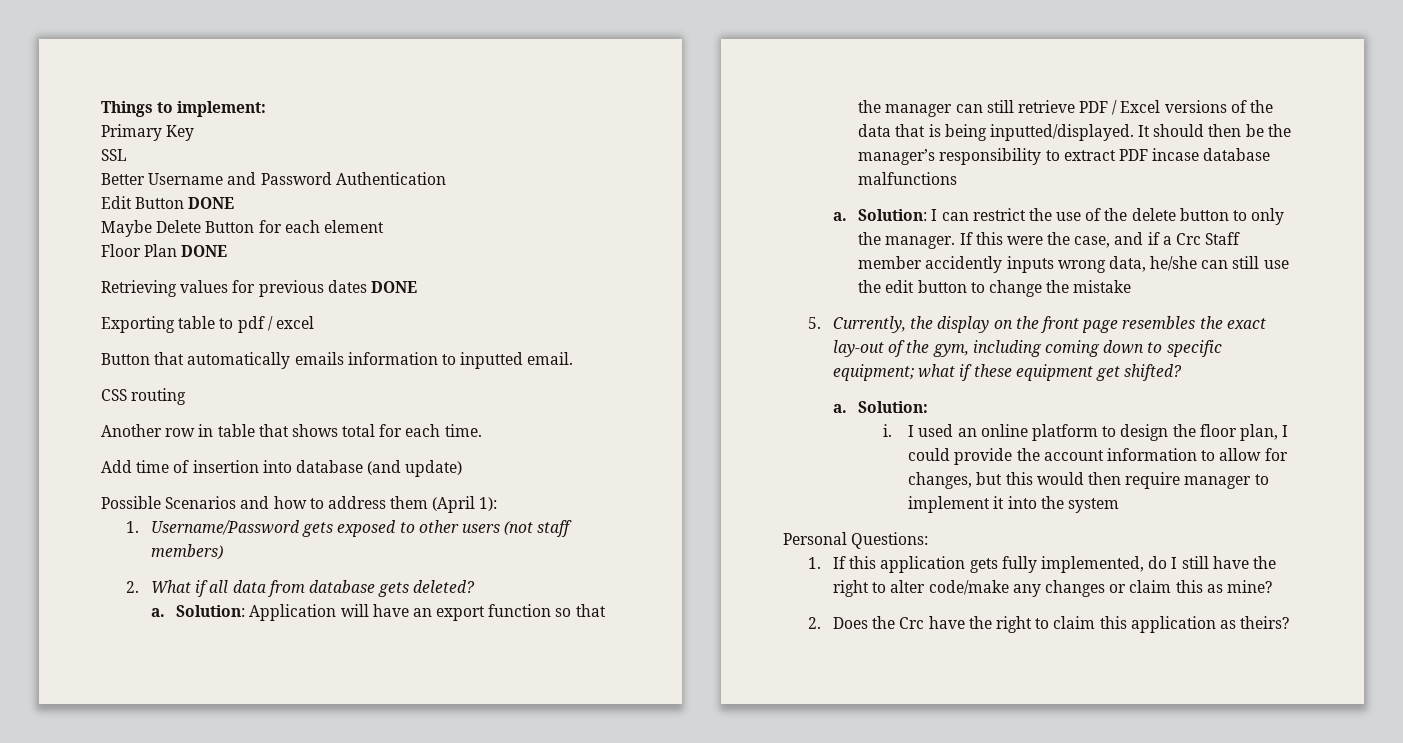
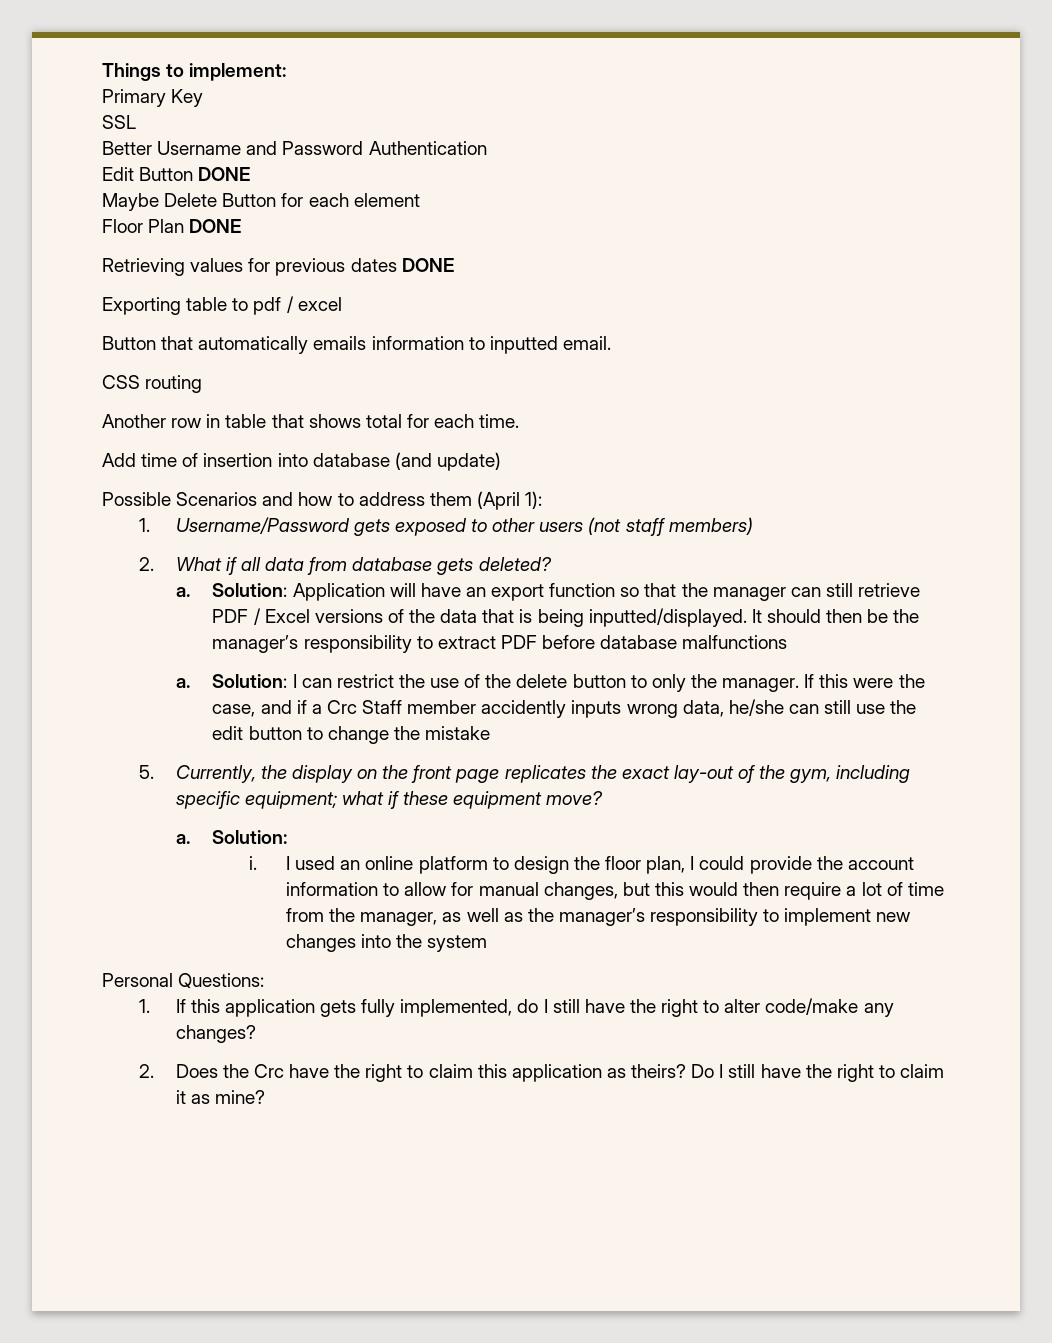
[1152,148,1200,161] incase -> [542,635,596,649] before
[1122,316,1196,329] resembles -> [504,765,586,783] replicates
[1045,340,1163,357] coming down to -> (911, 774) none
[1096,364,1183,381] get shifted? -> [546,791,604,805] move?
(1288, 454) none -> [478,882,539,896] manual
[1184,474,1269,489] [908,496,1005,513] manager to implement it -> [846,882,944,896] [285,908,911,926] [285,934,356,952] a lot of time from the manager, as well as the manager’s responsibility to implement new changes
[1045,580,1272,597] changes or claim this as mine? -> [175,1025,256,1043] changes?
(1290, 622) none -> [691,1064,945,1082] [175,1090,265,1104] Do I still have the right to claim it as mine?

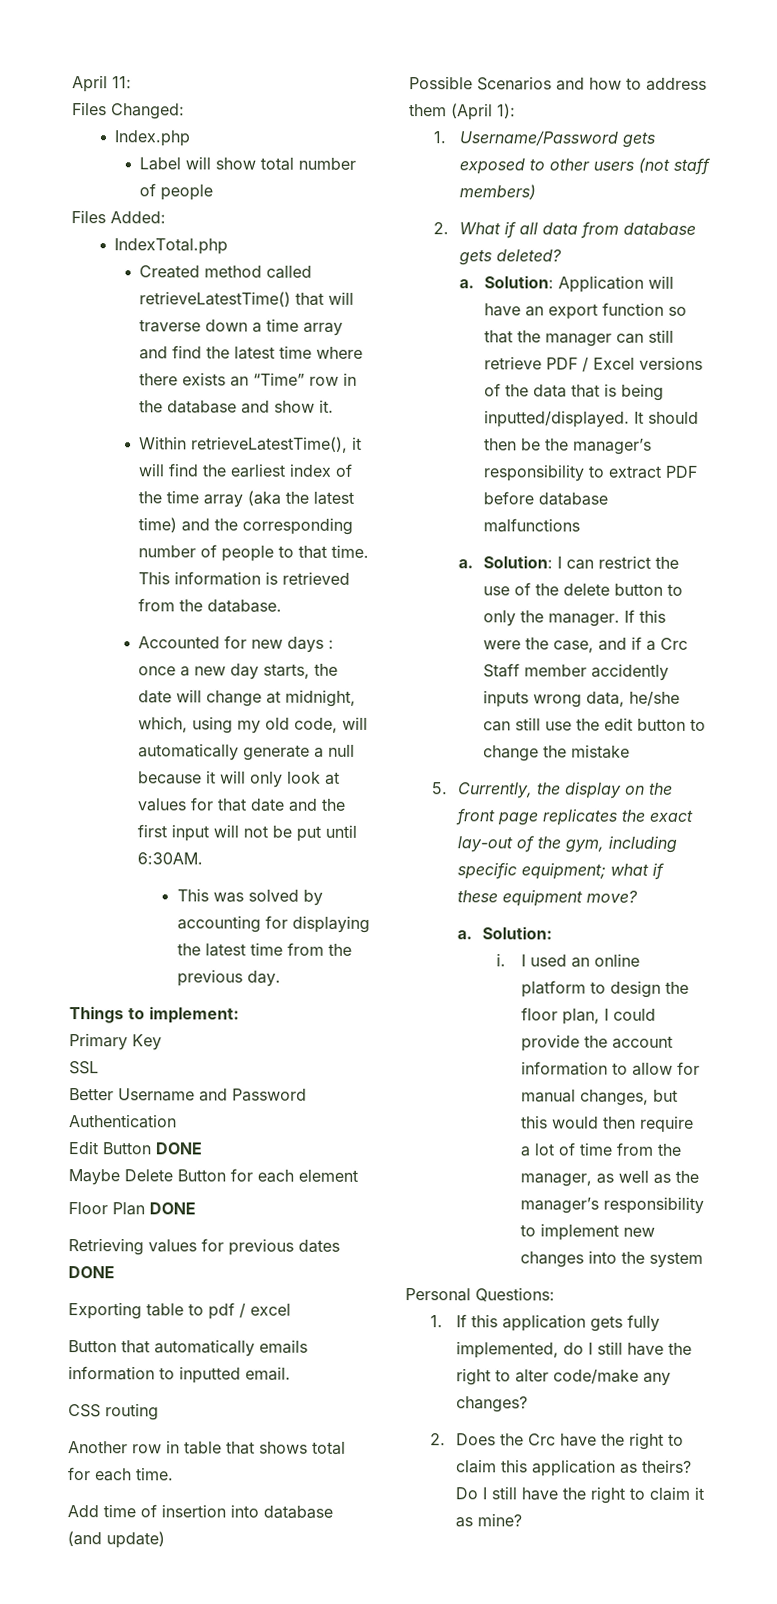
(102, 72) none -> [72,75,132,93] [72,102,185,120] [113,130,190,147] [139,156,357,171] [139,183,214,201] [71,210,166,224] [113,238,228,255] [139,265,313,279] [139,291,355,307] [139,318,344,336] [139,345,364,360] [139,372,358,387] [139,399,335,414] [139,436,363,453] [138,463,354,478] [138,490,355,508] [138,517,354,535] [138,544,370,562] [138,571,351,586] [138,598,283,613] [138,635,335,653] [138,663,339,680] [138,689,357,707] [138,716,369,734] [138,743,356,761] [138,770,341,788] [137,797,347,812] [137,824,358,842] [137,852,204,865] [176,888,323,906] [176,915,370,933] [176,942,352,957] [176,969,281,987] April 11: // Files Changed: // Index.php // Label will show total number of people // Files Added: // IndexTotal.php // Created method called retrieveLatestTime() that will traverse down a time array and find the latest time where there exists an “Time” row in the database and show it. // Within retrieveLatestTime(), it will find the earliest index of the time array (aka the latest time) and the corresponding number of people to that time. This information is retrieved from the database. // Accounted for new days : once a new day starts, the date will change at midnight, which, using my old code, will automatically generate a null because it will only look at values for that date and the first input will not be put until 6:30AM. // This was solved by accounting for displaying the latest time from the previous day. //

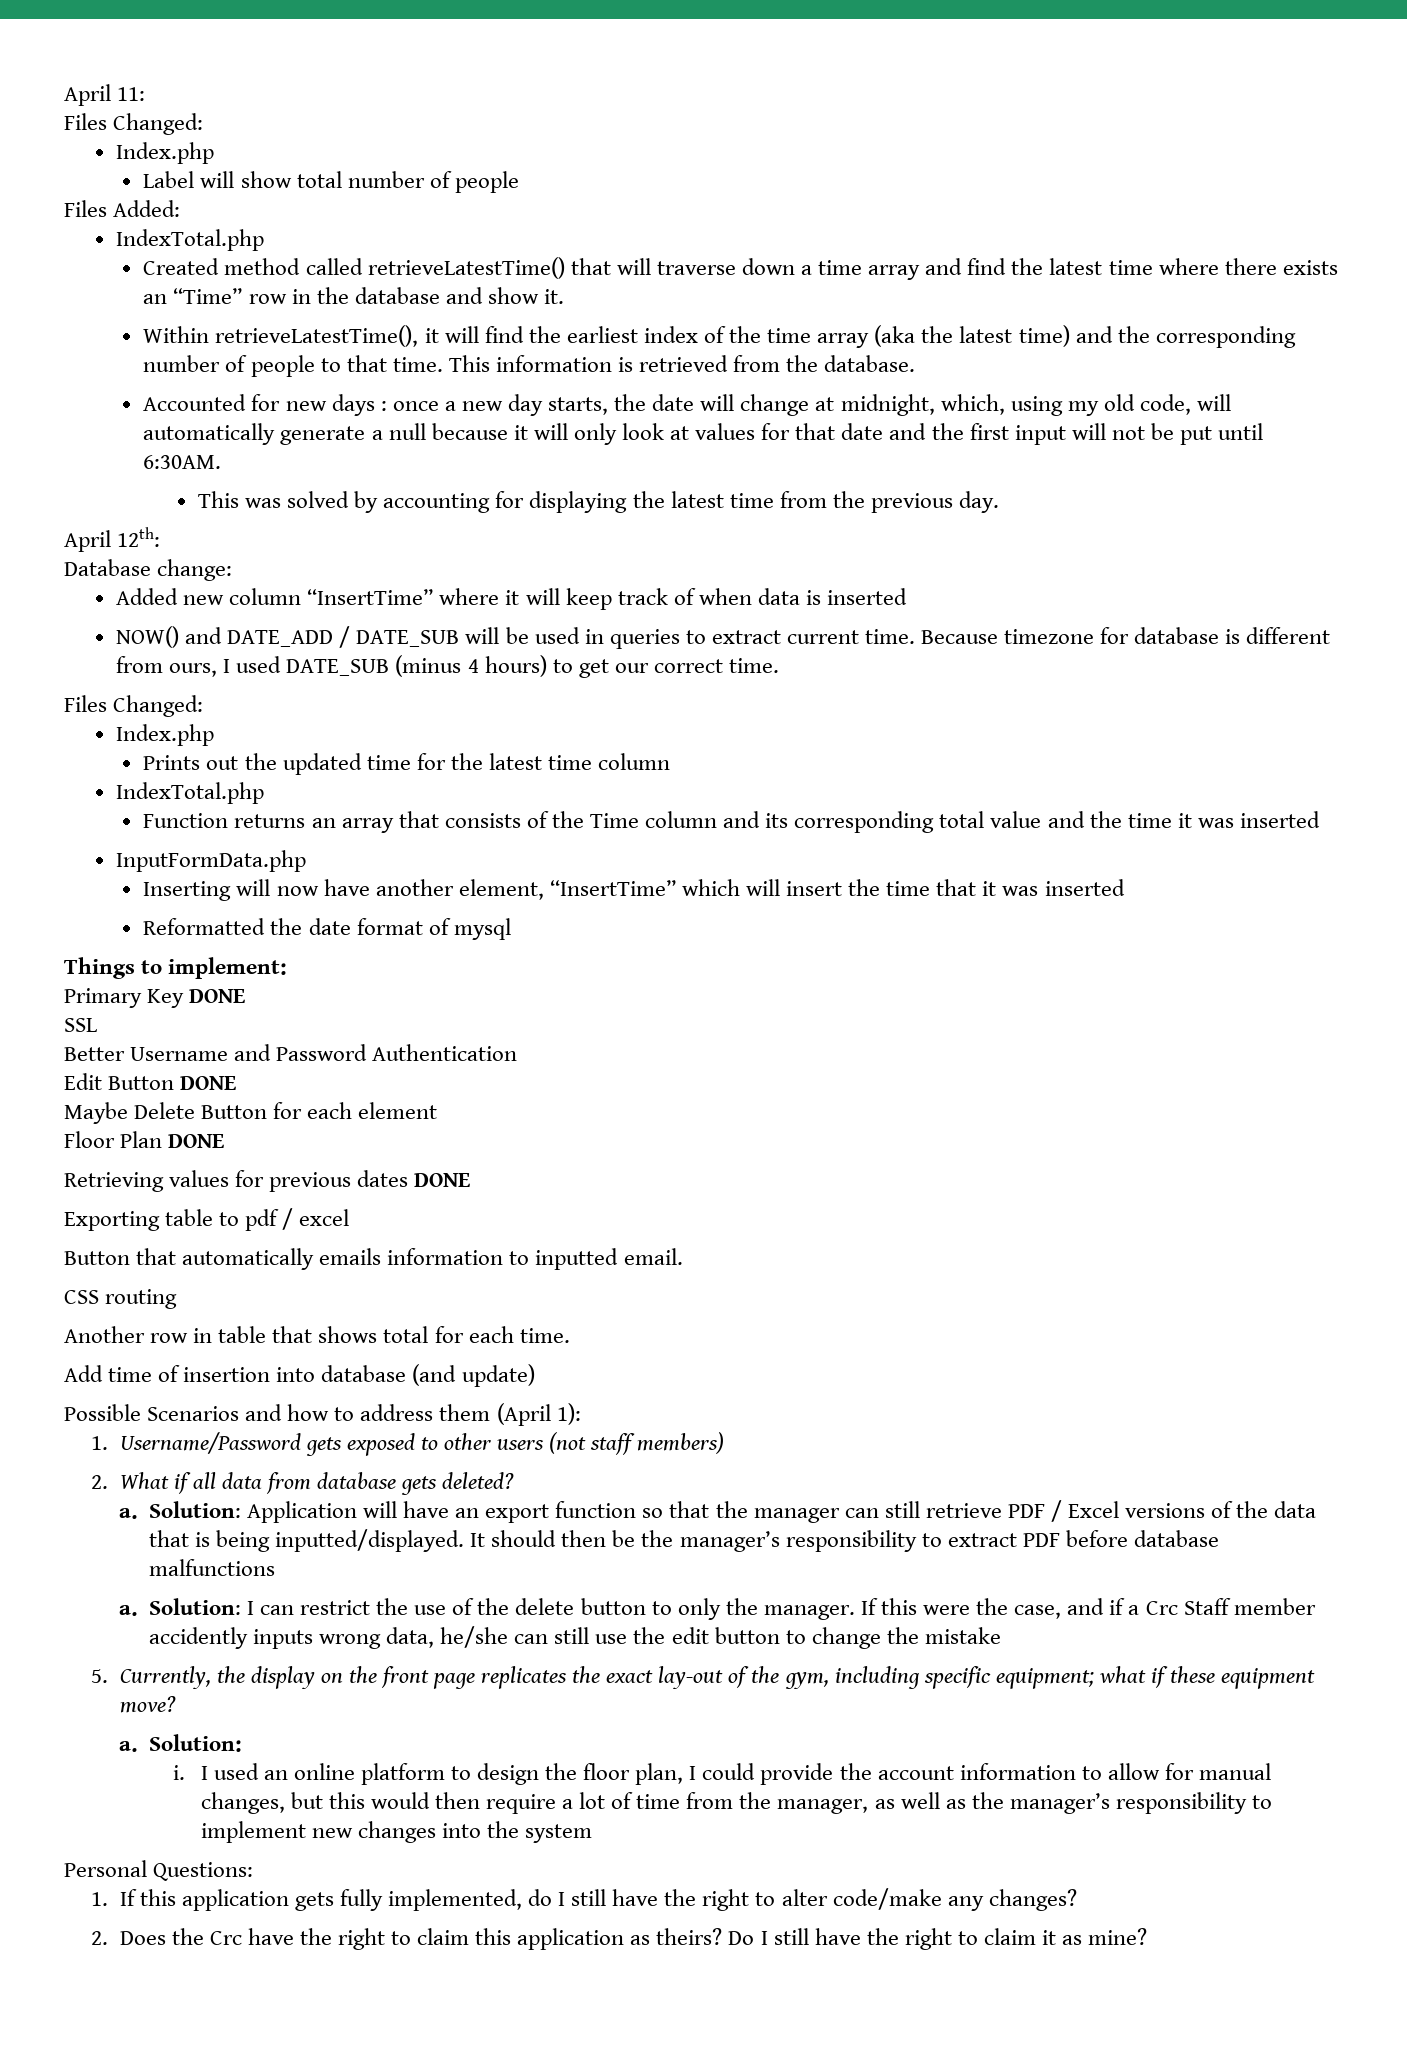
(281, 978) none -> [64,527,161,552] [64,559,233,581] [116,588,908,610] [116,626,1331,649] [116,655,779,678] [64,695,204,717] [116,724,215,746] [143,753,671,775] [116,782,265,804] [143,811,1320,833] [116,850,307,872] [143,879,1125,901] [143,918,511,940] // April 12th: // Database change: // Added new column “InsertTime” where it will keep track of when data is inserted // NOW() and DATE_ADD / DATE_SUB will be used in queries to extract current time. Because timezone for database is different from ours, I used DATE_SUB (minus 4 hours) to get our correct time. // Files Changed: // Index.php // Prints out the updated time for the latest time column // IndexTotal.php // Function returns an array that consists of the Time column and its corresponding total value and the time it was inserted // InputFormData.php // Inserting will now have another element, “InsertTime” which will insert the time that it was inserted // Reformatted the date format of mysql
(162, 1042) none -> [189,989,246,1003] DONE

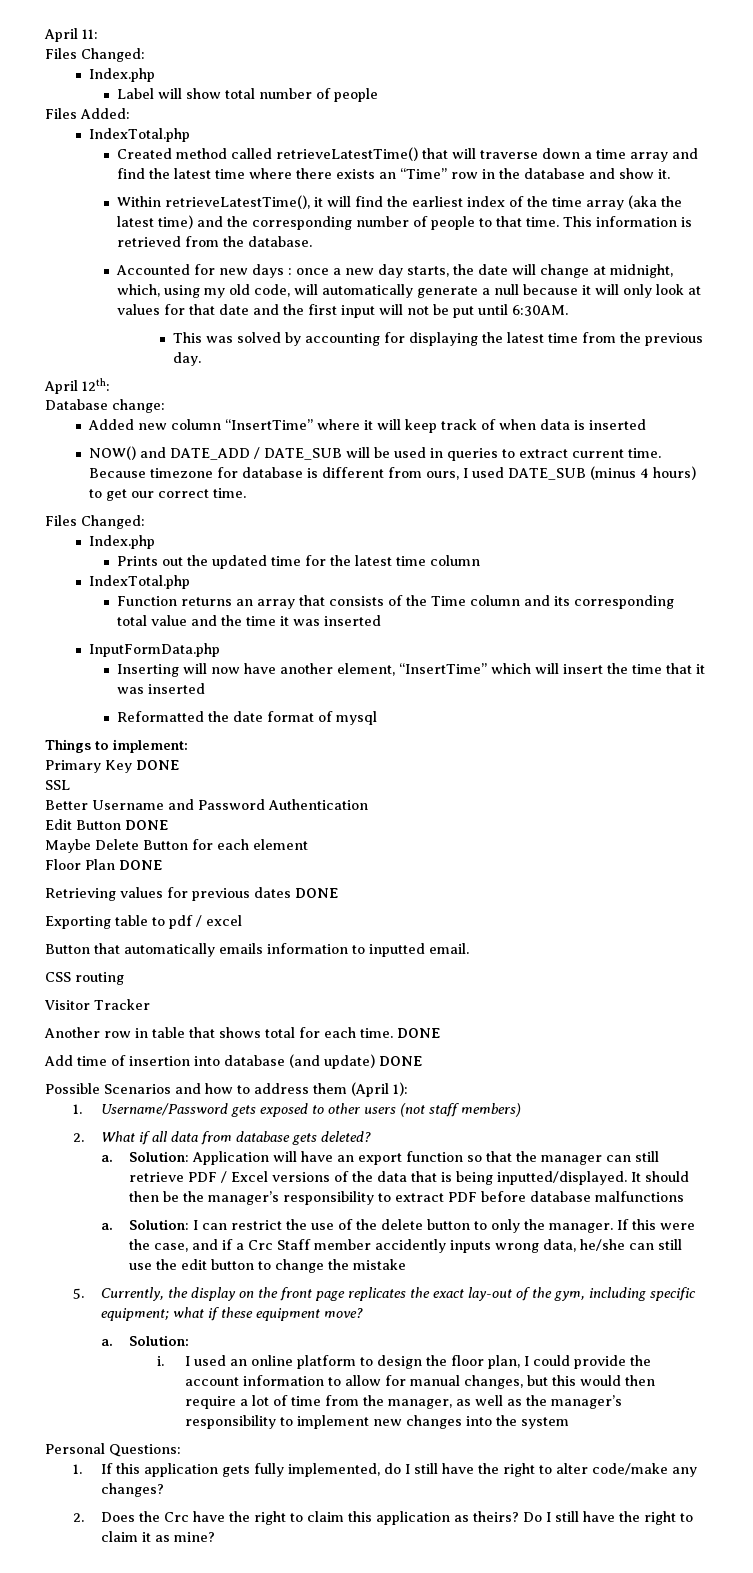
(178, 1299) none -> [44,999,150,1010] // Visitor Tracker
(570, 1335) none -> [397,1028,440,1038] DONE
(535, 1375) none -> [379,1056,422,1066] DONE

